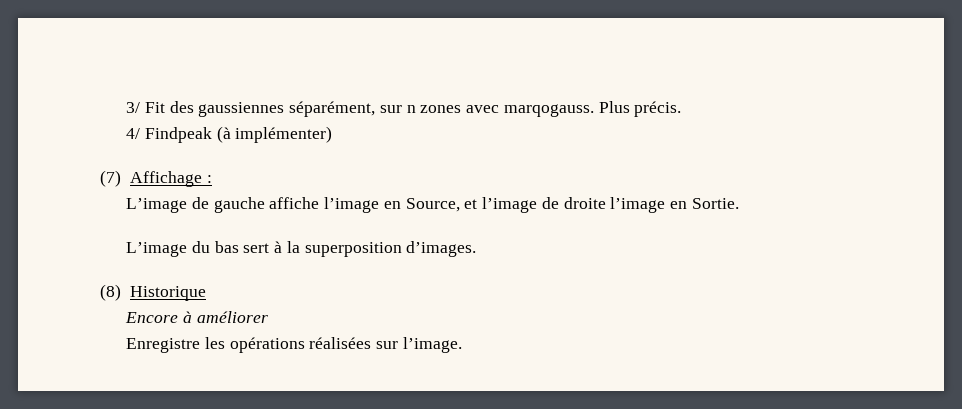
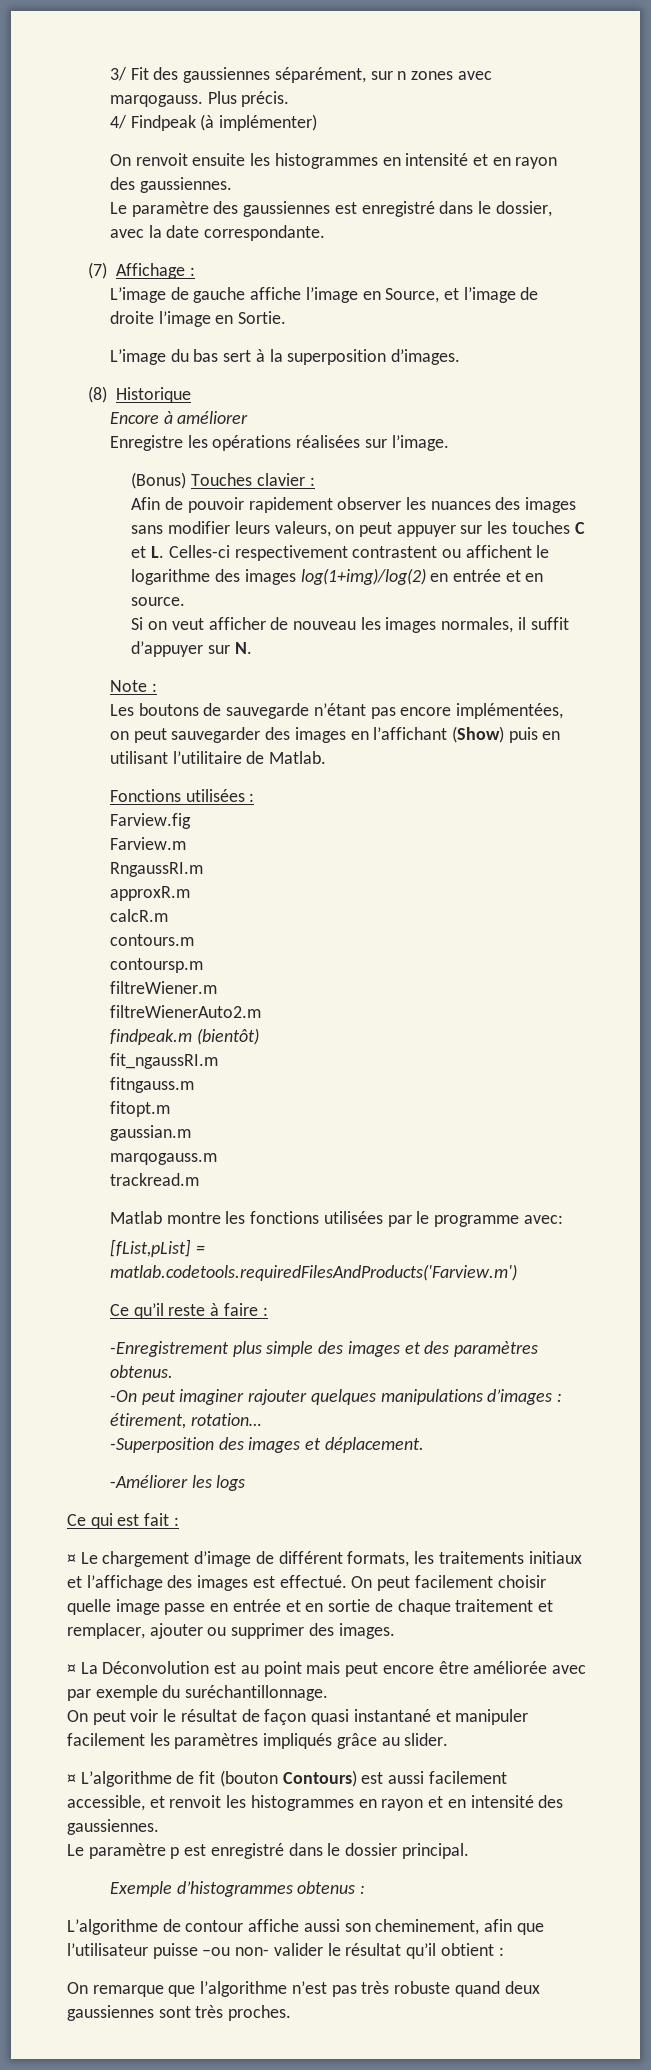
(333, 134) none -> [109,153,558,169] [109,177,232,193] [109,201,552,217] [109,225,326,241] // On renvoit ensuite les histogrammes en intensité et en rayon des gaussiennes. // Le paramètre des gaussiennes est enregistré dans le dossier, avec la date correspondante.
(462, 345) none -> [131,472,315,489] [131,497,577,513] [131,521,585,537] [131,545,550,561] [131,568,544,585] [131,597,186,606] [131,617,569,633] [131,641,252,657] [109,680,157,692] [109,703,563,719] [109,726,561,743] [109,751,327,764] [109,789,255,802] [109,813,191,829] [109,837,186,850] [109,862,203,877] [109,886,190,901] [109,909,168,922] [109,934,194,946] [109,958,203,973] [109,981,217,994] [109,1005,261,1018] [109,1028,259,1045] [109,1053,218,1069] [109,1077,194,1093] [109,1101,170,1117] [109,1125,191,1141] [109,1153,217,1165] [109,1173,199,1186] [109,1211,563,1227] [109,1239,205,1257] [109,1264,517,1281] [109,1303,268,1319] [109,1341,538,1357] [109,1365,173,1378] [109,1389,562,1405] [109,1413,261,1429] [109,1437,424,1453] [109,1475,246,1491] [67,1513,179,1529] [67,1551,582,1567] [67,1575,546,1591] [67,1599,553,1615] [67,1623,395,1639] [67,1661,586,1677] [67,1685,329,1701] [67,1709,529,1725] [67,1733,449,1749] [67,1770,507,1787] [67,1795,564,1811] [67,1819,159,1835] [67,1843,469,1859] [109,1881,366,1897] [67,1919,544,1935] [67,1943,504,1959] [67,1981,540,1997] [67,2005,292,2021] // (Bonus) Touches clavier : // Afin de pouvoir rapidement observer les nuances des images sans modifier leurs valeurs, on peut appuyer sur les touches C et L. Celles-ci respectivement contrastent ou affichent le logarithme des images log(1+img)/log(2) en entrée et en source. // Si on veut afficher de nouveau les images normales, il suffit d’appuyer sur N. // Note : // Les boutons de sauvegarde n’étant pas encore implémentées, on peut sauvegarder des images en l’affichant (Show) puis en utilisant l’utilitaire de Matlab. // Fonctions utilisées : // Farview.fig // Farview.m // RngaussRI.m // approxR.m // calcR.m // contours.m // contoursp.m // filtreWiener.m // filtreWienerAuto2.m // findpeak.m (bientôt) // fit_ngaussRI.m // fitngauss.m // fitopt.m // gaussian.m // marqogauss.m // trackread.m // Matlab montre les fonctions utilisées par le programme avec: // [fList,pList] = matlab.codetools.requiredFilesAndProducts('Farview.m') // Ce qu’il reste à faire : // -Enregistrement plus simple des images et des paramètres obtenus. // -On peut imaginer rajouter quelques manipulations d’images : étirement, rotation… // -Superposition des images et déplacement. // -Améliorer les logs // Ce qui est fait : // ¤ Le chargement d’image de différent formats, les traitements initiaux et l’affichage des images est effectué. On peut facilement choisir quelle image passe en entrée et en sortie de chaque traitement et remplacer, ajouter ou supprimer des images. // ¤ La Déconvolution est au point mais peut encore être améliorée avec par exemple du suréchantillonnage. // On peut voir le résultat de façon quasi instantané et manipuler facilement les paramètres impliqués grâce au slider. // ¤ L’algorithme de fit (bouton Contours) est aussi facilement accessible, et renvoit les histogrammes en rayon et en intensité des gaussiennes. // Le paramètre p est enregistré dans le dossier principal. // Exemple d’histogrammes obtenus : // L’algorithme de contour affiche aussi son cheminement, afin que l’utilisateur puisse –ou non- valider le résultat qu’il obtient : // On remarque que l’algorithme n’est pas très robuste quand deux gaussiennes sont très proches.

